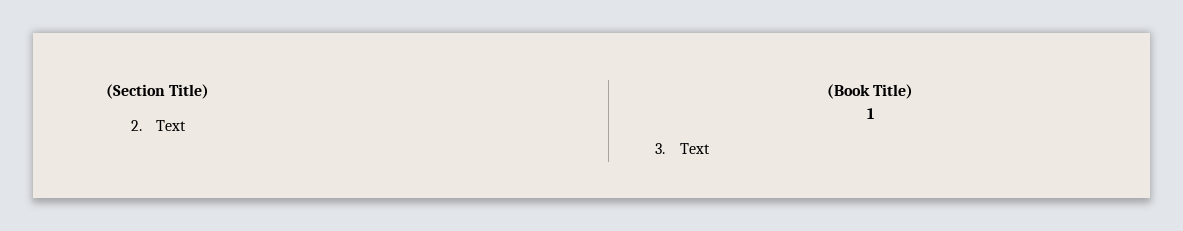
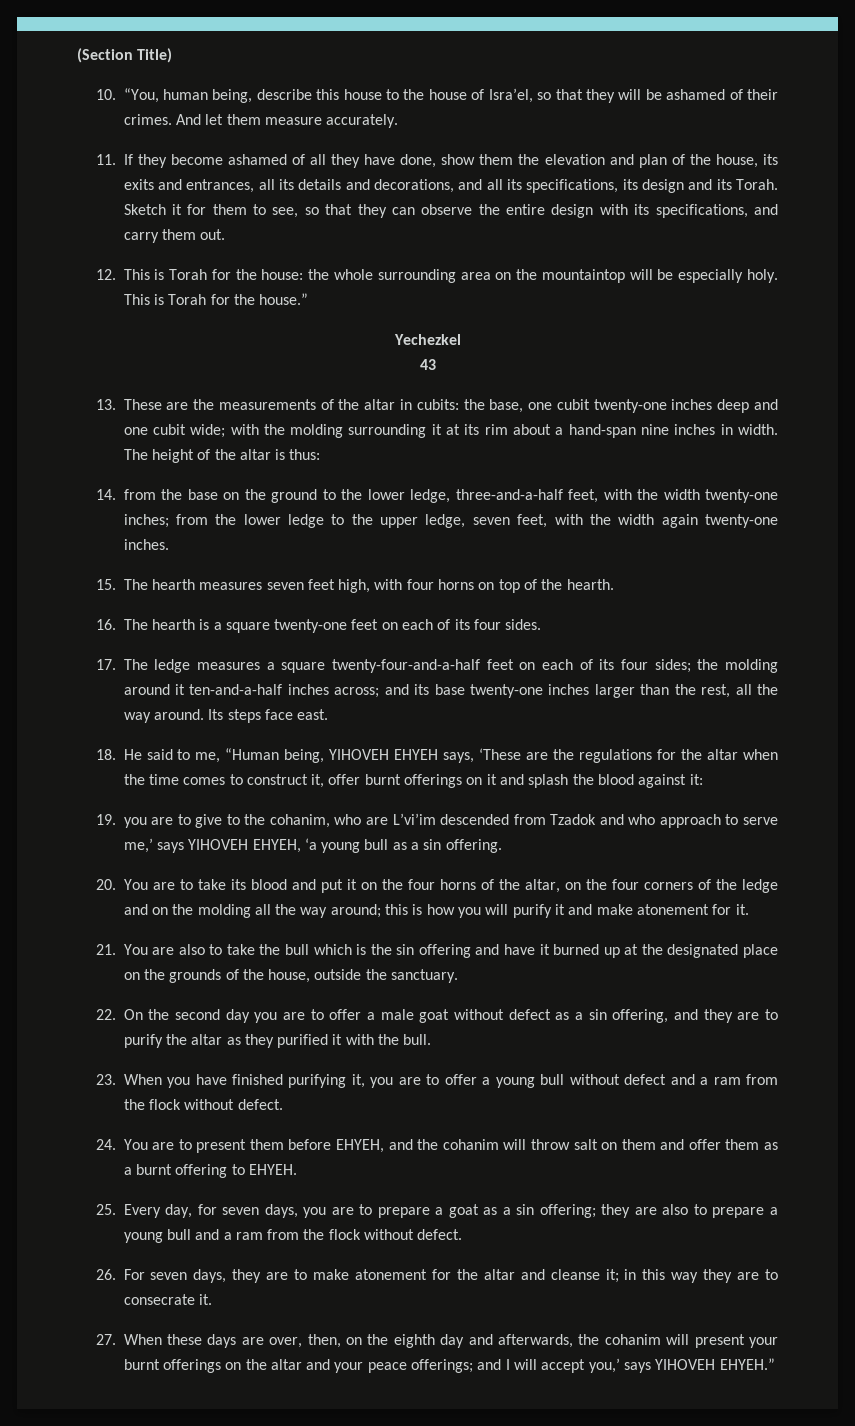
[130,120,186,131] [826,84,914,99] [866,108,874,119] [654,143,710,154] 2. Text // (Book Title) // 1 // 3. Text -> [95,88,778,103] [123,114,399,128] [95,154,778,168] [123,179,778,193] [123,204,779,218] [123,229,226,243] [95,269,778,283] [123,293,309,305] [393,334,461,345] [419,359,436,370] [95,399,778,413] [123,424,778,438] [123,449,321,463] [95,489,778,503] [123,514,779,528] [123,539,169,550] [95,579,614,593] [95,619,542,633] [95,659,778,673] [123,684,779,698] [123,709,329,723] [95,748,778,763] [123,774,703,788] [95,813,778,828] [123,838,502,853] [95,879,779,893] [123,904,749,918] [95,944,778,958] [123,969,459,983] [95,1009,779,1023] [123,1034,432,1048] [95,1074,779,1088] [123,1099,283,1110] [95,1139,778,1153] [123,1164,297,1178] [95,1204,778,1218] [123,1229,463,1243] [95,1269,778,1283] [123,1294,212,1305] [95,1334,778,1348] [123,1358,775,1373] 10. “You, human being, describe this house to the house of Isra’el, so that they will be ashamed of their crimes. And let them measure accurately. // 11. If they become ashamed of all they have done, show them the elevation and plan of the house, its exits and entrances, all its details and decorations, and all its specifications, its design and its Torah. Sketch it for them to see, so that they can observe the entire design with its specifications, and carry them out. // 12. This is Torah for the house: the whole surrounding area on the mountaintop will be especially holy. This is Torah for the house.” // Yechezkel // 43 // 13. These are the measurements of the altar in cubits: the base, one cubit twenty-one inches deep and one cubit wide; with the molding surrounding it at its rim about a hand-span nine inches in width. The height of the altar is thus: // 14. from the base on the ground to the lower ledge, three-and-a-half feet, with the width twenty-one inches; from the lower ledge to the upper ledge, seven feet, with the width again twenty-one inches. // 15. The hearth measures seven feet high, with four horns on top of the hearth. // 16. The hearth is a square twenty-one feet on each of its four sides. // 17. The ledge measures a square twenty-four-and-a-half feet on each of its four sides; the molding around it ten-and-a-half inches across; and its base twenty-one inches larger than the rest, all the way around. Its steps face east. // 18. He said to me, “Human being, YIHOVEH EHYEH says, ‘These are the regulations for the altar when the time comes to construct it, offer burnt offerings on it and splash the blood against it: // 19. you are to give to the cohanim, who are L’vi’im descended from Tzadok and who approach to serve me,’ says YIHOVEH EHYEH, ‘a young bull as a sin offering. // 20. You are to take its blood and put it on the four horns of the altar, on the four corners of the ledge and on the molding all the way around; this is how you will purify it and make atonement for it. // 21. You are also to take the bull which is the sin offering and have it burned up at the designated place on the grounds of the house, outside the sanctuary. // 22. On the second day you are to offer a male goat without defect as a sin offering, and they are to purify the altar as they purified it with the bull. // 23. When you have finished purifying it, you are to offer a young bull without defect and a ram from the flock without defect. // 24. You are to present them before EHYEH, and the cohanim will throw salt on them and offer them as a burnt offering to EHYEH. // 25. Every day, for seven days, you are to prepare a goat as a sin offering; they are also to prepare a young bull and a ram from the flock without defect. // 26. For seven days, they are to make atonement for the altar and cleanse it; in this way they are to consecrate it. // 27. When these days are over, then, on the eighth day and afterwards, the cohanim will present your burnt offerings on the altar and your peace offerings; and I will accept you,’ says YIHOVEH EHYEH.”

